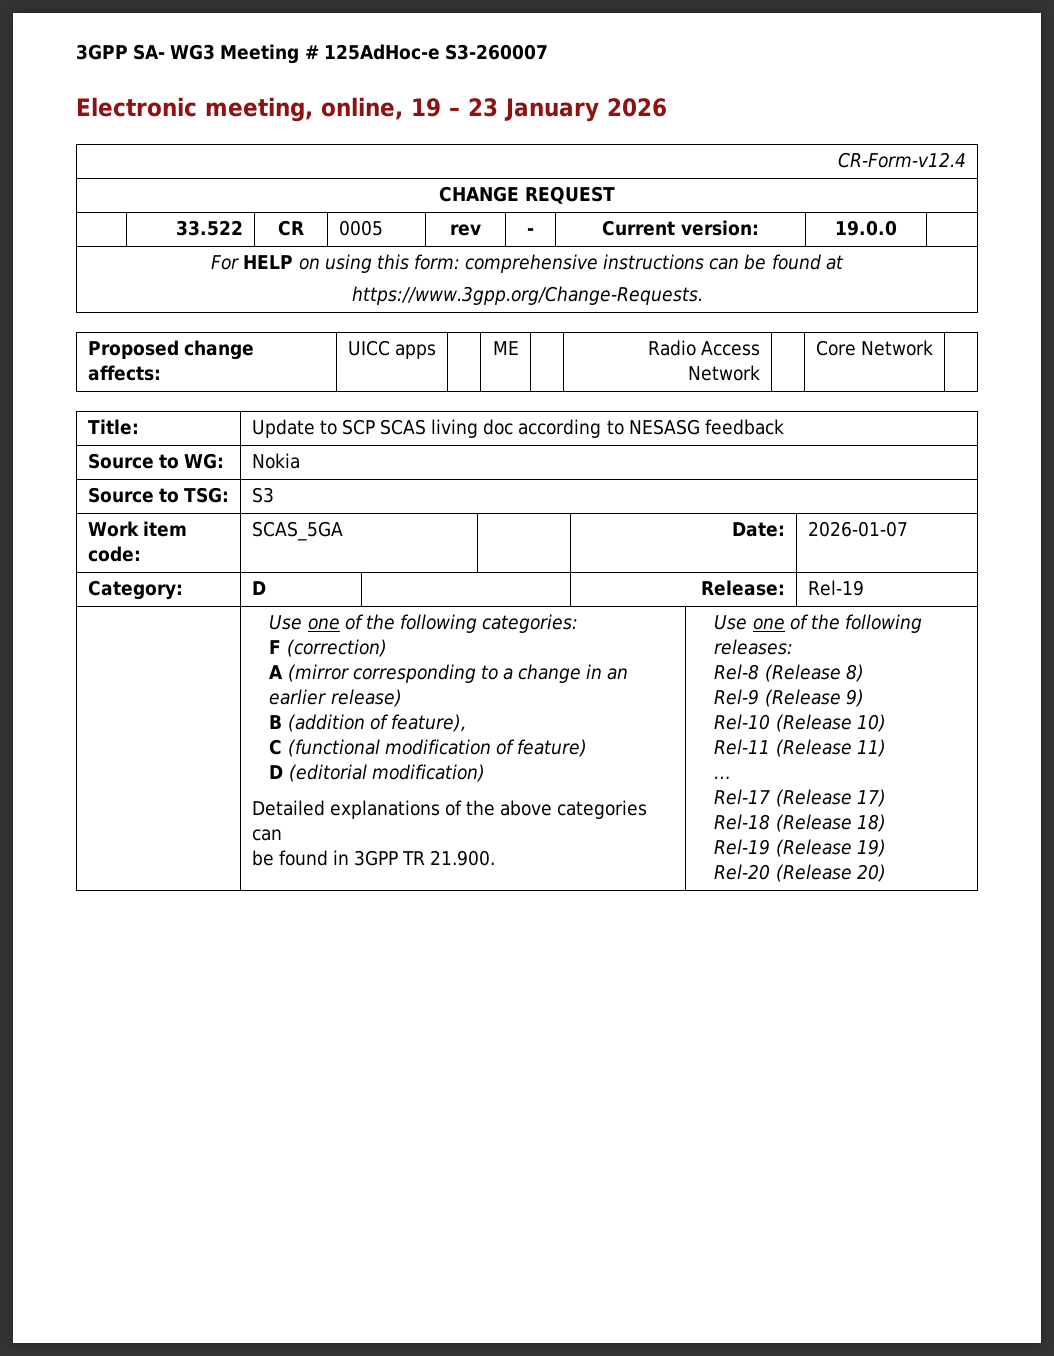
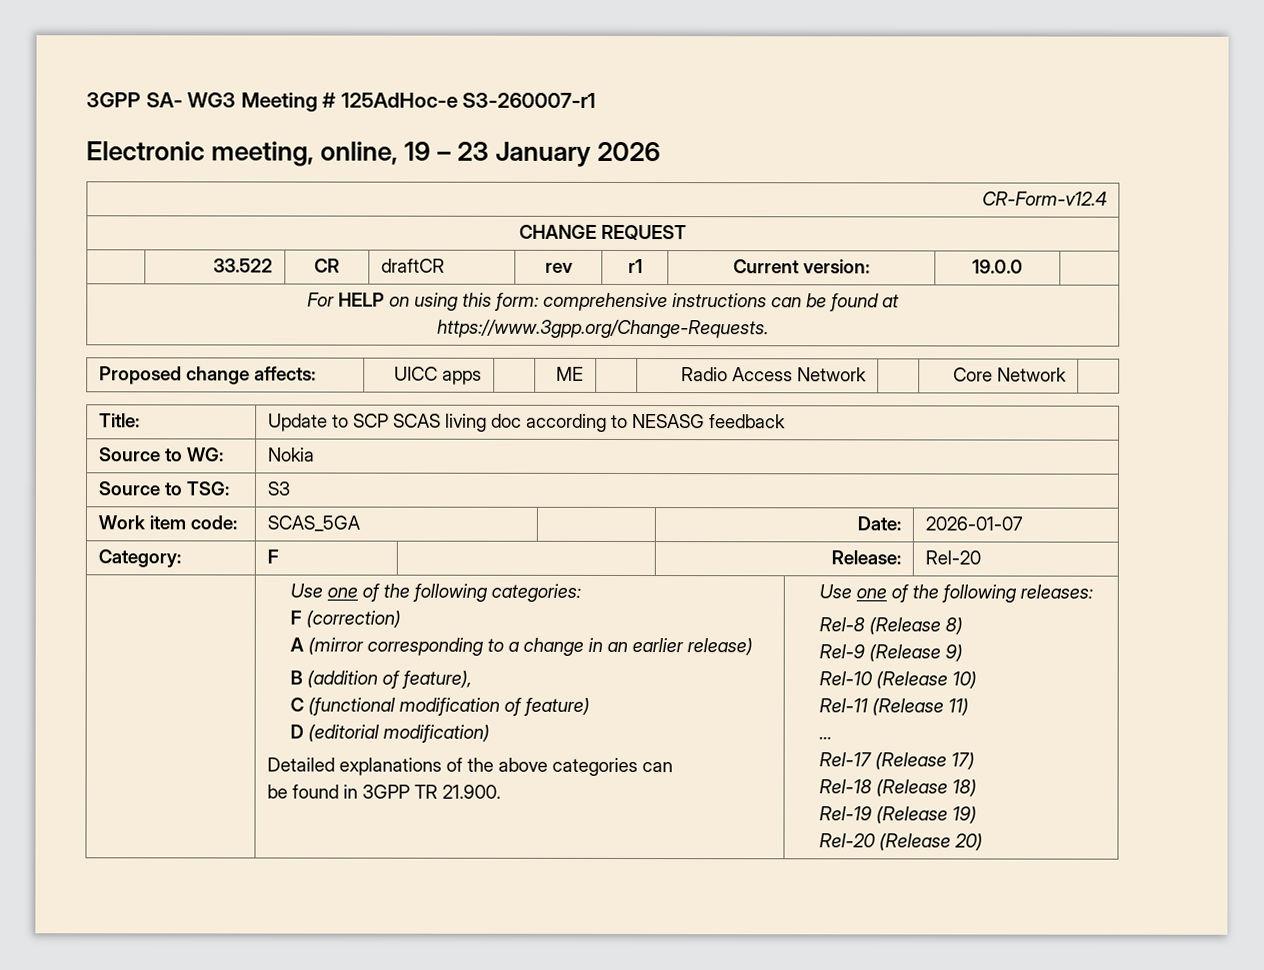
[444,44,548,60] S3-260007 -> [462,92,597,108] S3-260007-r1
[338,220,383,236] 0005 -> [380,258,445,273] draftCR
[527,228,534,235] - -> [627,258,643,274] r1
[251,581,266,595] D -> [266,549,279,564] F
[807,580,864,596] Rel-19 -> [924,550,981,565] Rel-20

